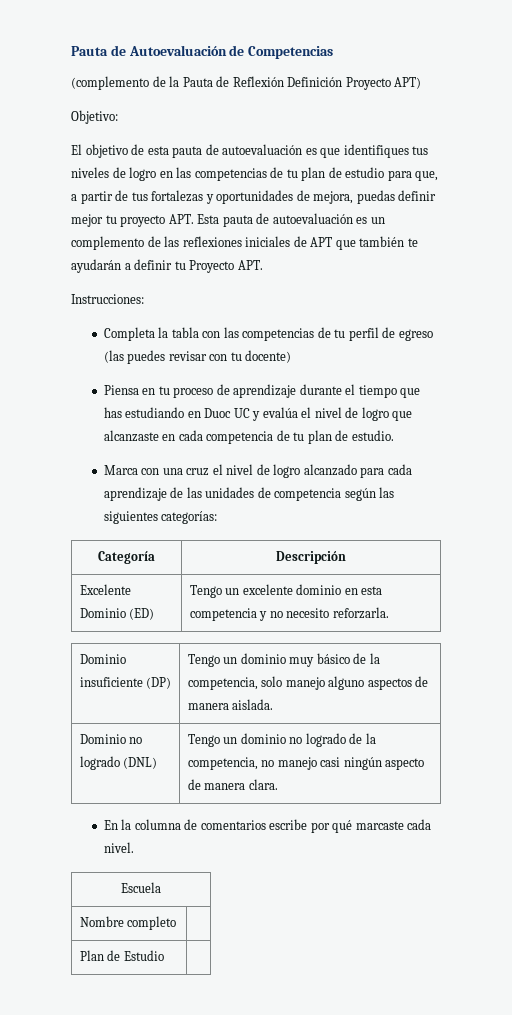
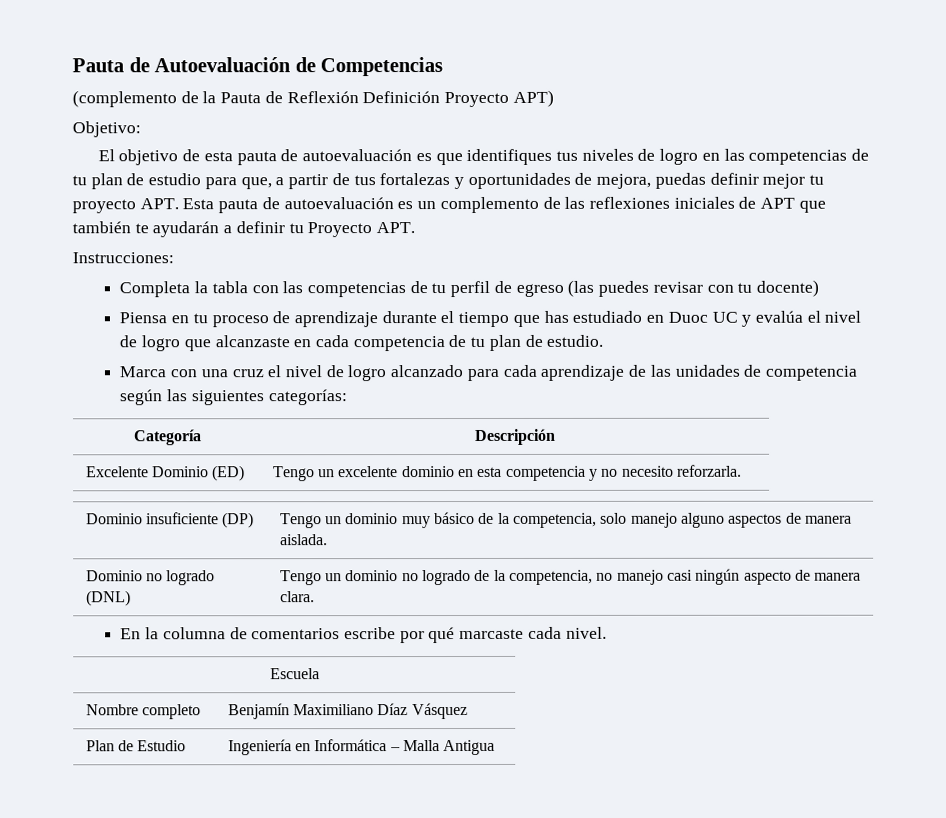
[125,407,185,418] estudiando -> [572,310,643,323] estudiado
(177, 923) none -> [227,703,468,720] Benjamín Maximiliano Díaz Vásquez
(164, 955) none -> [227,739,496,756] Ingeniería en Informática – Malla Antigua

